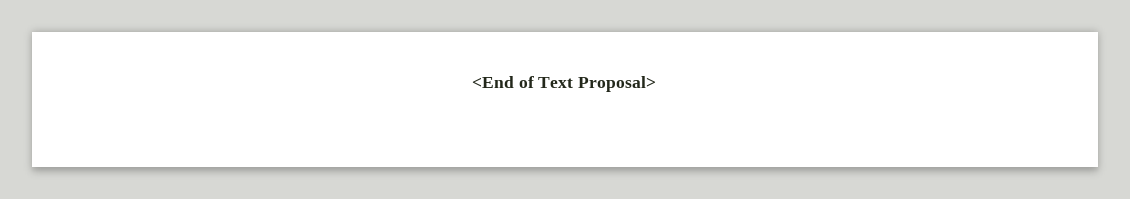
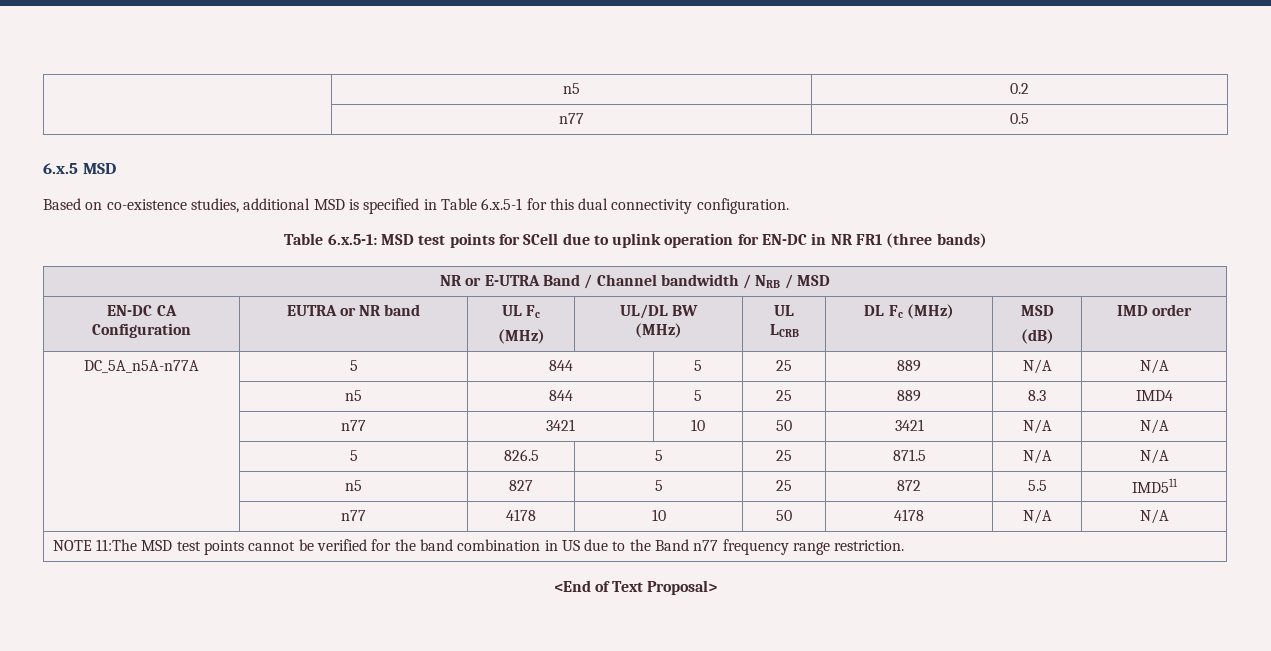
(471, 82) none -> [563,83,580,94] [1010,83,1029,94] [559,113,584,124] [1010,113,1029,124] [43,163,116,174] [43,198,789,214] [284,233,987,248] [439,274,831,289] [107,305,177,316] [92,323,191,338] [286,304,421,316] [501,305,541,318] [497,329,545,344] [619,304,699,319] [635,323,682,338] [774,305,794,316] [769,324,799,337] [864,304,954,319] [1020,305,1054,316] [1020,329,1054,344] [1116,304,1193,316] [84,360,199,373] [349,360,358,371] [548,360,573,371] [694,360,702,371] [776,360,792,371] [897,360,921,372] [1022,359,1052,374] [1139,359,1169,374] [345,390,362,401] [548,390,573,401] [694,390,702,401] [776,390,792,401] [897,390,921,402] [1028,390,1046,401] [1135,390,1173,401] [341,420,366,431] [546,419,575,431] [691,419,705,431] [776,420,792,431] [894,419,924,431] [1022,419,1052,434] [1139,419,1169,434] [349,450,358,461] [503,449,539,461] [654,450,663,461] [776,450,792,461] [892,449,926,461] [1022,449,1052,464] [1139,449,1169,464] [345,480,362,491] [509,480,533,491] [654,480,663,491] [776,480,792,491] [897,480,921,491] [1027,480,1047,491] [1131,478,1178,493] [341,510,366,521] [506,509,536,521] [651,509,666,521] [776,510,792,521] [894,509,924,521] [1022,509,1052,524] [1139,509,1169,524] [52,539,905,555] | n5 | 0.2 // | n77 | 0.5 // 6.x.5 MSD // Based on co-existence studies, additional MSD is specified in Table 6.x.5-1 for this dual connectivity configuration. // Table 6.x.5-1: MSD test points for SCell due to uplink operation for EN-DC in NR FR1 (three bands) // NR or E-UTRA Band / Channel bandwidth / NRB / MSD // EN-DC CA // Configuration | EUTRA or NR band | UL Fc // (MHz) | UL/DL BW // (MHz) | UL // LCRB | DL Fc (MHz) | MSD // (dB) | IMD order // DC_5A_n5A-n77A | 5 | 844 | 5 | 25 | 889 | N/A | N/A // | n5 | 844 | 5 | 25 | 889 | 8.3 | IMD4 // | n77 | 3421 | 10 | 50 | 3421 | N/A | N/A // | 5 | 826.5 | 5 | 25 | 871.5 | N/A | N/A // | n5 | 827 | 5 | 25 | 872 | 5.5 | IMD511 // | n77 | 4178 | 10 | 50 | 4178 | N/A | N/A // NOTE 11:The MSD test points cannot be verified for the band combination in US due to the Band n77 frequency range restriction. //

